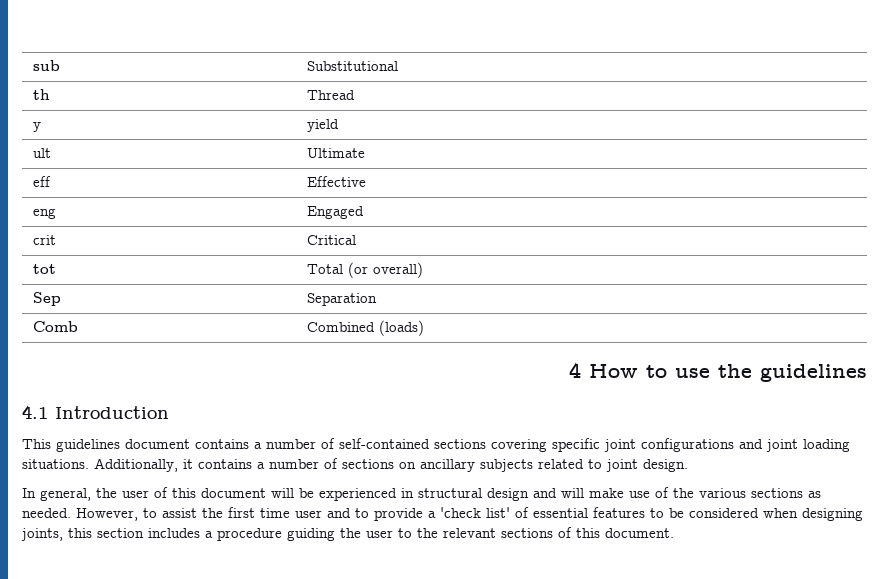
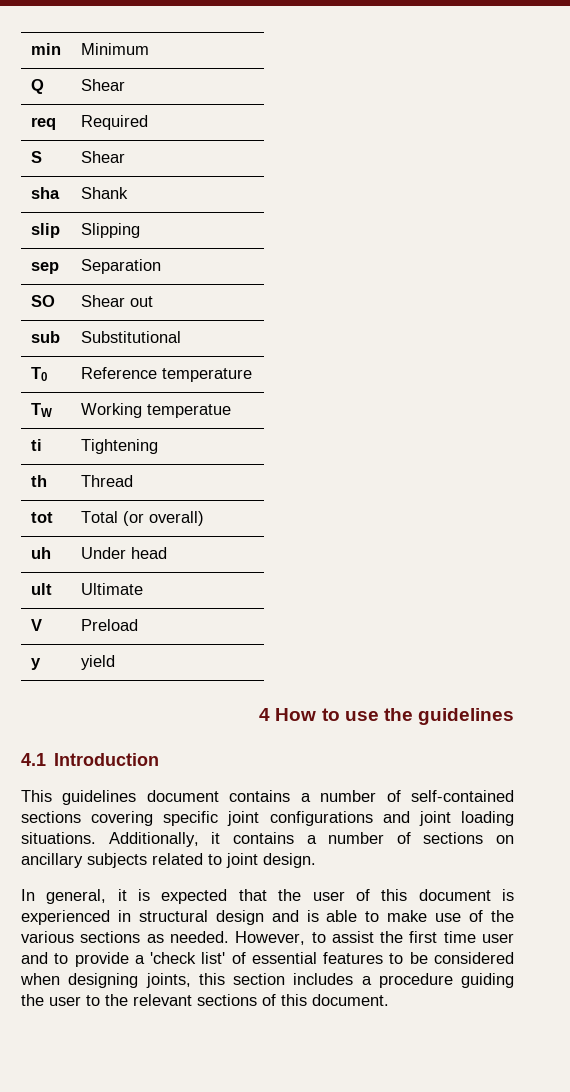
[32,60,60,71] [306,61,398,71] [32,89,50,100] [306,90,355,100] [32,122,41,132] [306,119,339,132] [32,148,51,158] [306,148,365,158] [32,176,51,187] [306,176,366,187] [32,208,56,219] [306,206,364,219] [32,235,56,245] [306,235,356,245] [32,264,56,274] [306,262,423,278] [32,292,61,306] [306,293,377,306] [32,321,78,332] [306,320,424,336] sub | Substitutional // th | Thread // y | yield // ult | Ultimate // eff | Effective // eng | Engaged // crit | Critical // tot | Total (or overall) // Sep | Separation // Comb | Combined (loads) -> [30,43,61,55] [80,43,149,55] [30,79,44,94] [80,79,125,91] [30,117,56,130] [80,115,148,130] [30,151,42,163] [80,151,125,163] [30,187,60,199] [80,187,128,199] [30,223,60,238] [80,223,140,238] [30,262,59,274] [80,259,161,274] [30,295,55,307] [80,295,153,307] [30,331,60,343] [80,331,181,343] [30,367,47,381] [80,367,252,382] [30,403,52,417] [80,403,231,418] [30,439,42,451] [80,439,158,454] [30,475,47,487] [80,475,133,487] [30,512,53,523] [80,511,204,526] [30,547,51,559] [80,547,167,559] [30,583,52,595] [80,583,143,595] [30,619,42,631] [80,619,138,631] [30,658,41,670] [80,655,115,670] min | Minimum // Q | Shear // req | Required // S | Shear // sha | Shank // slip | Slipping // sep | Separation // SO | Shear out // sub | Substitutional // T0 | Reference temperature // TW | Working temperatue // ti | Tightening // th | Thread // tot | Total (or overall) // uh | Under head // ult | Ultimate // V | Preload // y | yield
(91, 494) none -> [117,889,267,904] it is expected that
[271,488,314,498] will be -> [502,889,514,901] is
[561,488,584,498] will -> [306,910,380,922] is able to

